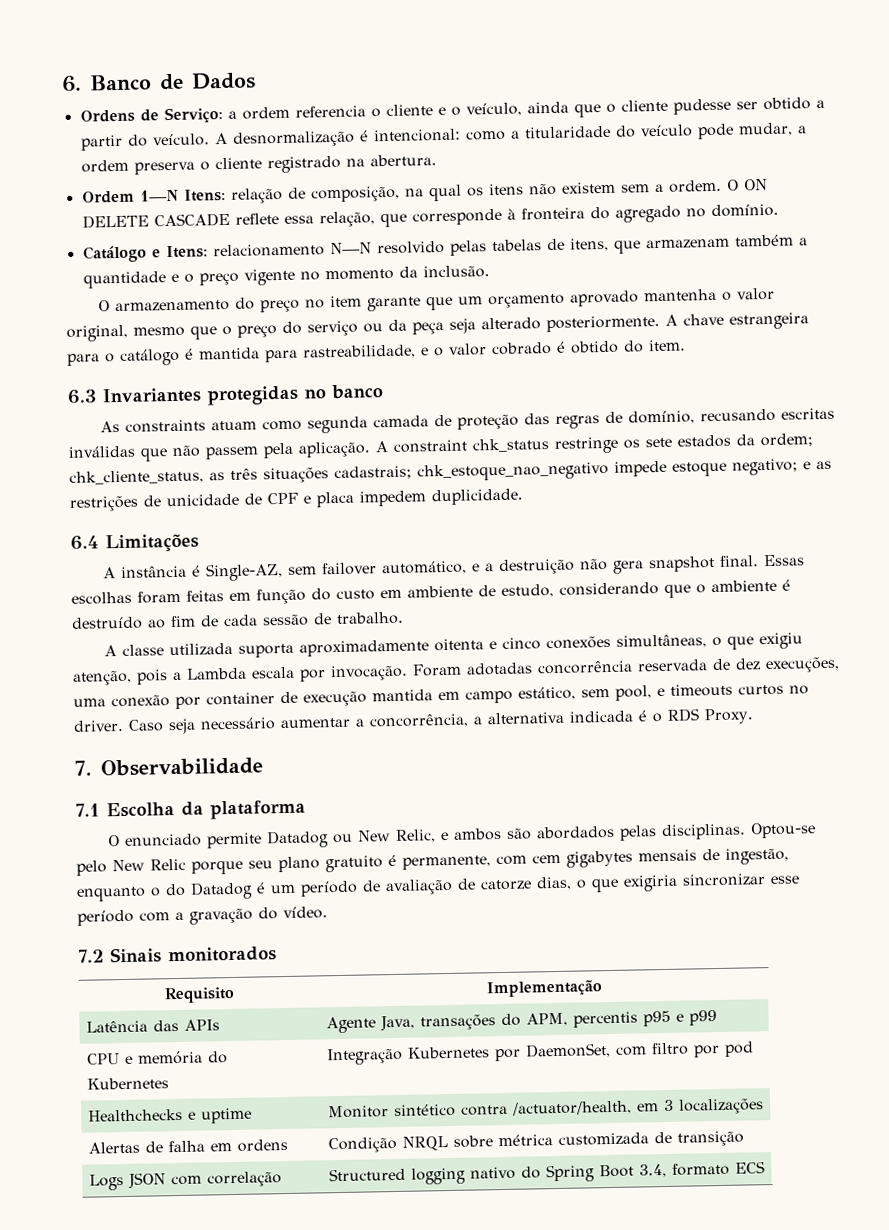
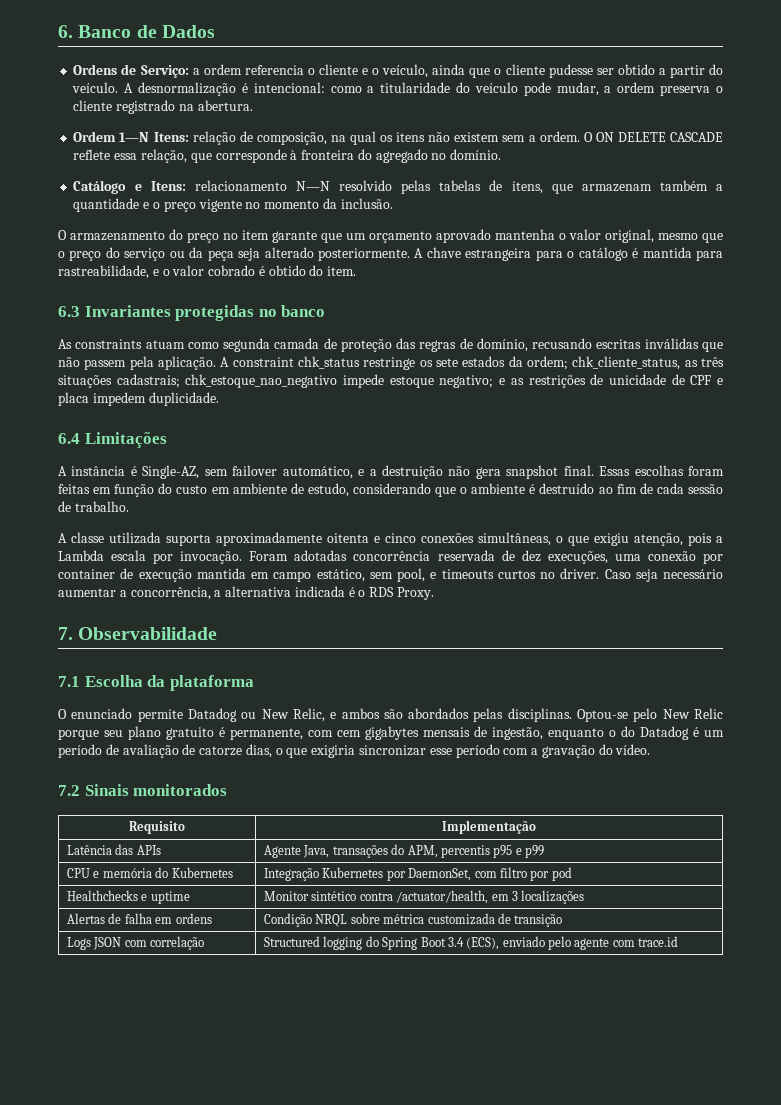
[470,1166,517,1180] nativo -> (363, 943) none
[639,1161,766,1178] 3.4, formato ECS -> [447,936,679,950] 3.4 (ECS), enviado pelo agente com trace.id

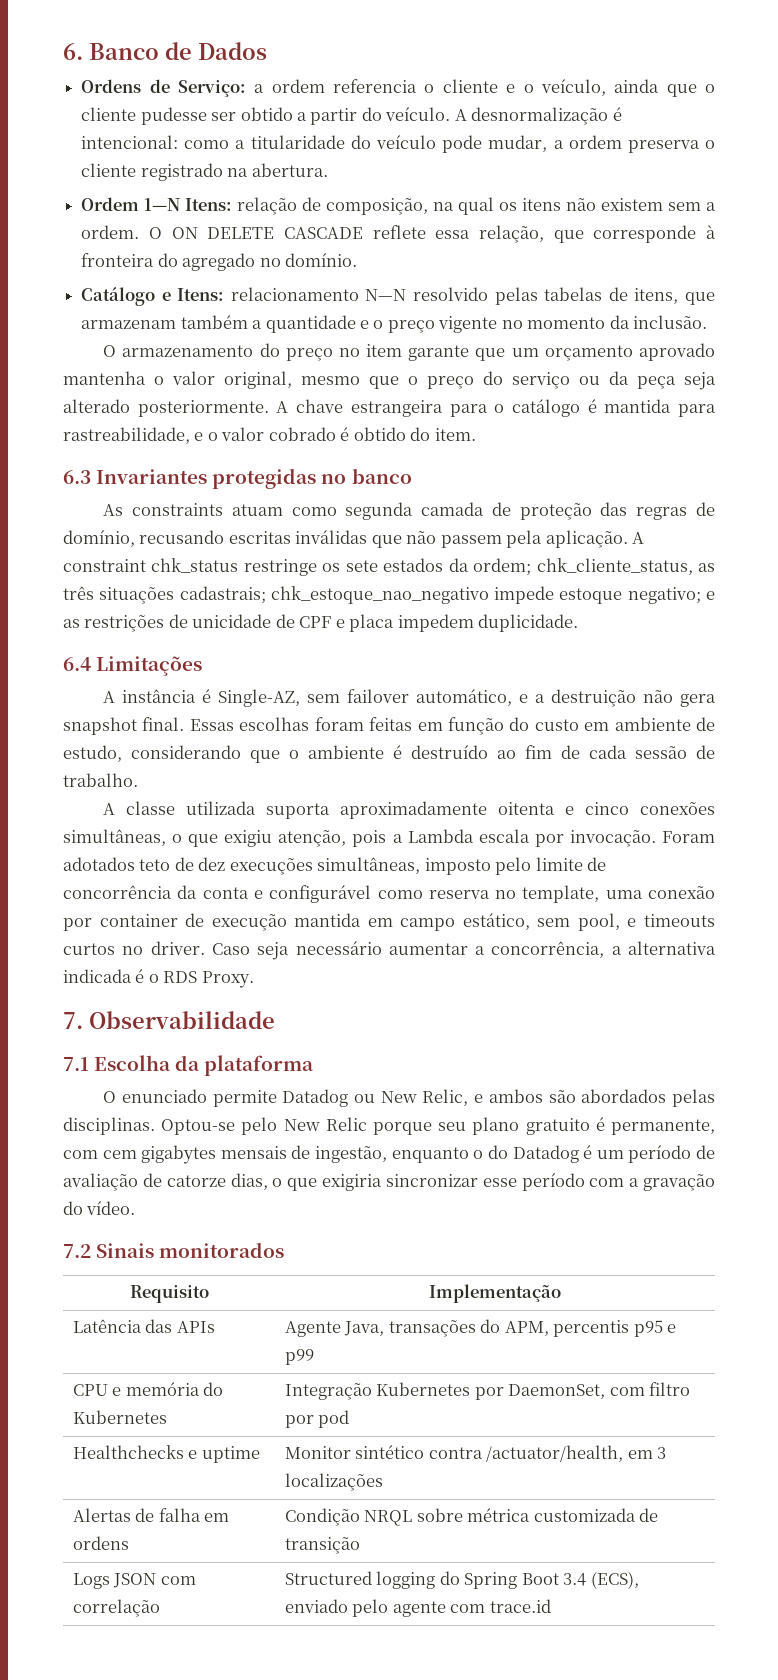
[294,550,608,564] adotadas concorrência reservada de dez execuções, -> [63,857,607,875] [63,885,600,903] adotados teto de dez execuções simultâneas, imposto pelo limite de concorrência da conta e configurável como reserva no template,

